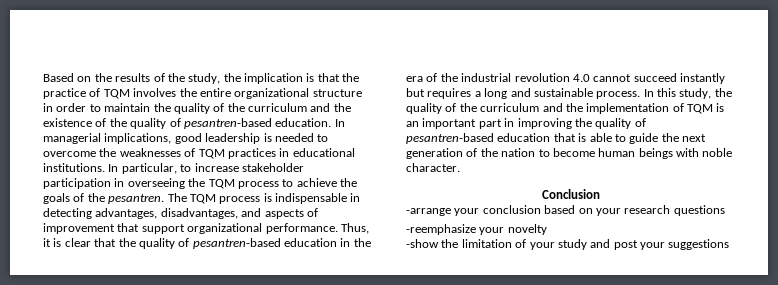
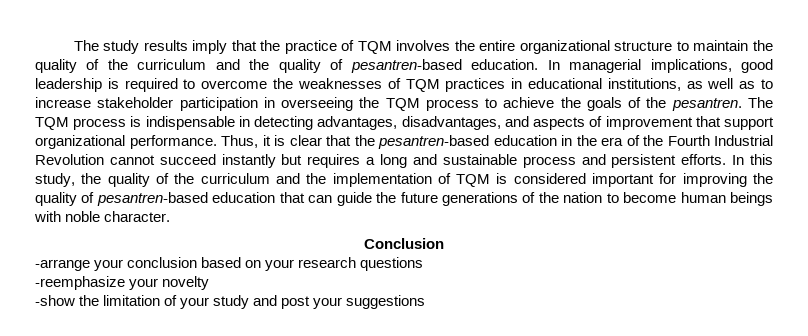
[43,73,315,84] Based on the results of the study, the implication is -> [73,40,228,54] The study results imply
[43,103,87,112] in order -> (673, 46) none
[43,118,127,127] existence of the -> (270, 64) none
[274,133,314,142] needed -> [124,78,178,92] required
[43,163,177,174] institutions. In particular, -> [607,78,756,91] institutions, as well as
[138,238,190,249] quality of -> (375, 140) none
[461,73,590,82] industrial revolution 4.0 -> [667,135,773,146] [35,154,104,165] Fourth Industrial Revolution
[596,91,641,99] process. -> [522,154,727,168] process and persistent efforts.
[406,118,515,129] an important part in -> [513,173,677,187] considered important for
[578,133,706,144] [406,148,463,159] is able to guide the next generation -> [308,192,518,206] can guide the future generations

